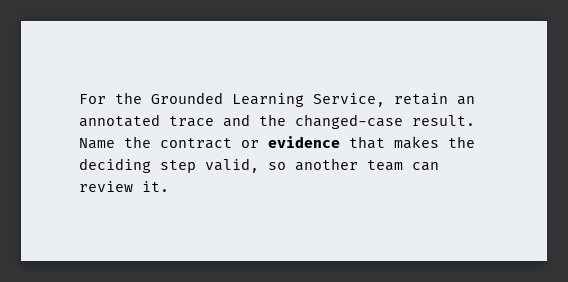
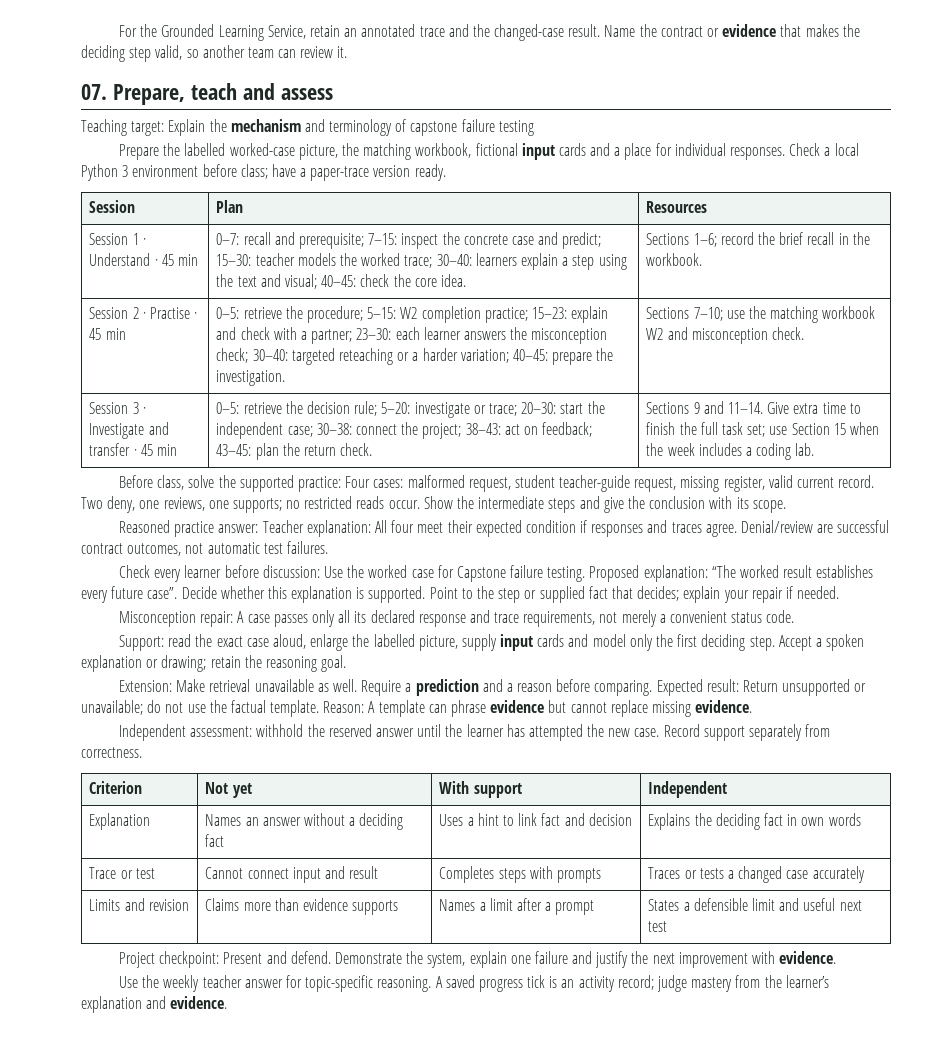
(169, 186) none -> [81,83,333,105] [81,119,534,136] [119,143,859,160] [81,164,446,181] [89,200,136,213] [216,200,244,213] [646,201,708,213] [89,233,146,245] [89,253,199,266] [216,232,602,249] [216,253,627,270] [216,274,466,289] [646,232,870,247] [646,253,703,266] [89,307,198,319] [89,328,126,340] [216,306,609,323] [216,327,608,344] [216,348,614,365] [216,370,286,386] [646,306,876,323] [646,327,805,344] [89,402,146,414] [89,422,169,439] [89,443,178,456] [216,401,605,418] [216,422,593,439] [216,443,373,460] [646,401,861,414] [646,422,879,437] [646,443,815,460] [119,475,875,492] [81,496,786,513] [119,520,890,537] [81,541,328,556] [119,565,874,582] [81,586,840,603] [119,610,795,627] [119,634,865,651] [81,655,347,672] [119,679,867,696] [81,700,753,717] [119,724,831,741] [81,747,142,758] [89,781,143,794] [205,782,252,798] [439,781,522,798] [648,781,728,798] [89,813,151,830] [205,813,404,830] [205,834,225,847] [439,813,632,826] [648,813,861,830] [89,867,155,879] [205,866,379,883] [439,866,602,883] [648,866,865,883] [89,898,189,911] [205,898,399,915] [439,898,595,915] [648,898,862,911] [648,921,668,932] [119,951,837,968] [119,975,829,992] [81,996,228,1013] // 07. Prepare, teach and assess // Teaching target: Explain the mechanism and terminology of capstone failure testing // Prepare the labelled worked-case picture, the matching workbook, fictional input cards and a place for individual responses. Check a local Python 3 environment before class; have a paper-trace version ready. // Session | Plan | Resources // Session 1 · Understand · 45 min | 0–7: recall and prerequisite; 7–15: inspect the concrete case and predict; 15–30: teacher models the worked trace; 30–40: learners explain a step using the text and visual; 40–45: check the core idea. | Sections 1–6; record the brief recall in the workbook. // Session 2 · Practise · 45 min | 0–5: retrieve the procedure; 5–15: W2 completion practice; 15–23: explain and check with a partner; 23–30: each learner answers the misconception check; 30–40: targeted reteaching or a harder variation; 40–45: prepare the investigation. | Sections 7–10; use the matching workbook W2 and misconception check. // Session 3 · Investigate and transfer · 45 min | 0–5: retrieve the decision rule; 5–20: investigate or trace; 20–30: start the independent case; 30–38: connect the project; 38–43: act on feedback; 43–45: plan the return check. | Sections 9 and 11–14. Give extra time to finish the full task set; use Section 15 when the week includes a coding lab. // Before class, solve the supported practice: Four cases: malformed request, student teacher-guide request, missing register, valid current record. Two deny, one reviews, one supports; no restricted reads occur. Show the intermediate steps and give the conclusion with its scope. // Reasoned practice answer: Teacher explanation: All four meet their expected condition if responses and traces agree. Denial/review are successful contract outcomes, not automatic test failures. // Check every learner before discussion: Use the worked case for Capstone failure testing. Proposed explanation: “The worked result establishes every future case”. Decide whether this explanation is supported. Point to the step or supplied fact that decides; explain your repair if needed. // Misconception repair: A case passes only all its declared response and trace requirements, not merely a convenient status code. // Support: read the exact case aloud, enlarge the labelled picture, supply input cards and model only the first deciding step. Accept a spoken explanation or drawing; retain the reasoning goal. // Extension: Make retrieval unavailable as well. Require a prediction and a reason before comparing. Expected result: Return unsupported or unavailable; do not use the factual template. Reason: A template can phrase evidence but cannot replace missing evidence. // Independent assessment: withhold the reserved answer until the learner has attempted the new case. Record support separately from correctness. // Criterion | Not yet | With support | Independent // Explanation | Names an answer without a deciding fact | Uses a hint to link fact and decision | Explains the deciding fact in own words // Trace or test | Cannot connect input and result | Completes steps with prompts | Traces or tests a changed case accurately // Limits and revision | Claims more than evidence supports | Names a limit after a prompt | States a defensible limit and useful next test // Project checkpoint: Present and defend. Demonstrate the system, explain one failure and justify the next improvement with evidence. // Use the weekly teacher answer for topic-specific reasoning. A saved progress tick is an activity record; judge mastery from the learner’s explanation and evidence.

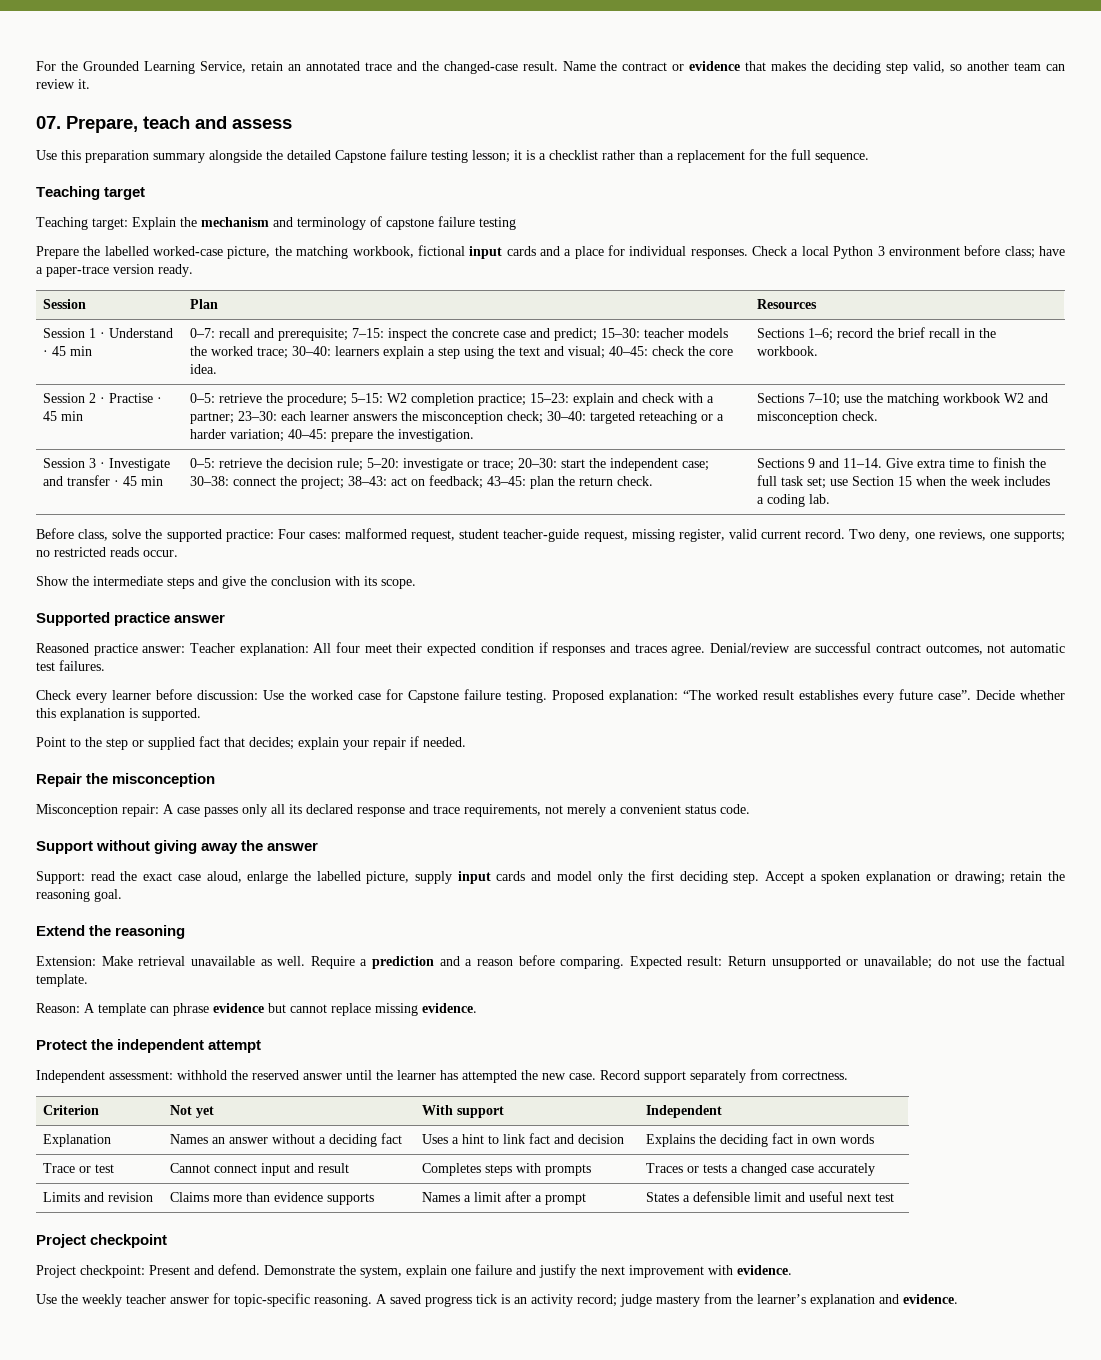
(333, 94) none -> [36,149,869,163] [36,186,146,200] // Use this preparation summary alongside the detailed Capstone failure testing lesson; it is a checklist rather than a replacement for the full sequence. // Teaching target
(420, 504) none -> (178, 553) //
(786, 506) none -> [36,612,226,626] // Supported practice answer
(426, 594) none -> (201, 714) //
(840, 592) none -> [36,773,216,787] // Repair the misconception
(795, 616) none -> [36,840,319,854] // Support without giving away the answer
(347, 663) none -> [36,925,186,939] // Extend the reasoning
(320, 708) none -> (88, 980) //
(753, 706) none -> [36,1039,262,1053] // Protect the independent attempt
(668, 926) none -> [36,1234,168,1248] // Project checkpoint

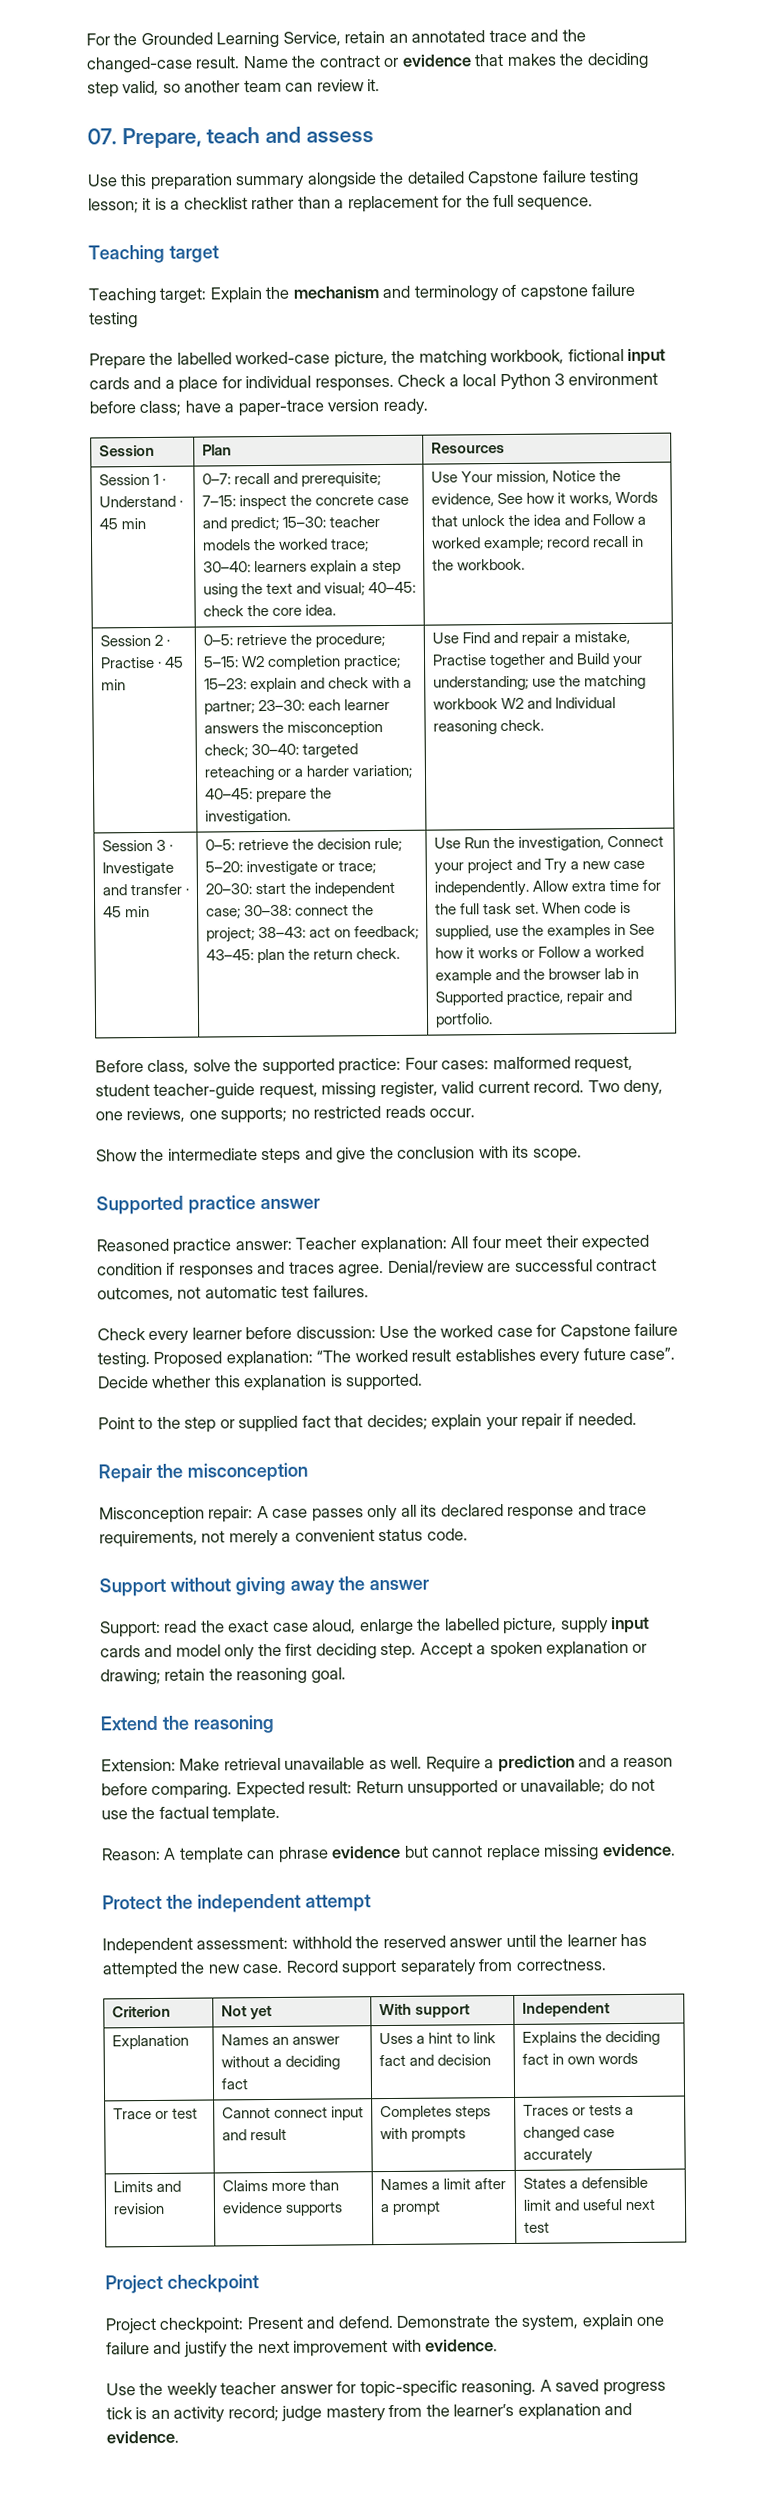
[757,327,926,341] Sections 1–6; record the brief -> [430,470,621,485] [430,491,658,507] [430,513,647,527] [430,536,590,552] Use Your mission, Notice the evidence, See how it works, Words that unlock the idea and Follow a worked example; record
[757,393,841,406] Sections 7–10; -> [431,630,630,646] [431,653,643,669] [432,675,529,691] Use Find and repair a mistake, Practise together and Build your understanding;
[757,411,839,424] misconception -> [554,697,616,709] [432,720,497,735] Individual reasoning
[757,457,1047,468] [757,475,1051,489] [757,494,831,507] Sections 9 and 11–14. Give extra time to finish the full task set; use Section 15 when the week includes a coding lab. -> [433,835,664,851] [433,858,646,875] [433,879,661,897] [434,901,632,915] [434,923,655,940] [434,945,645,959] [434,967,639,984] [434,989,632,1006] [434,1013,493,1028] Use Run the investigation, Connect your project and Try a new case independently. Allow extra time for the full task set. When code is supplied, use the examples in See how it works or Follow a worked example and the browser lab in Supported practice, repair and portfolio.

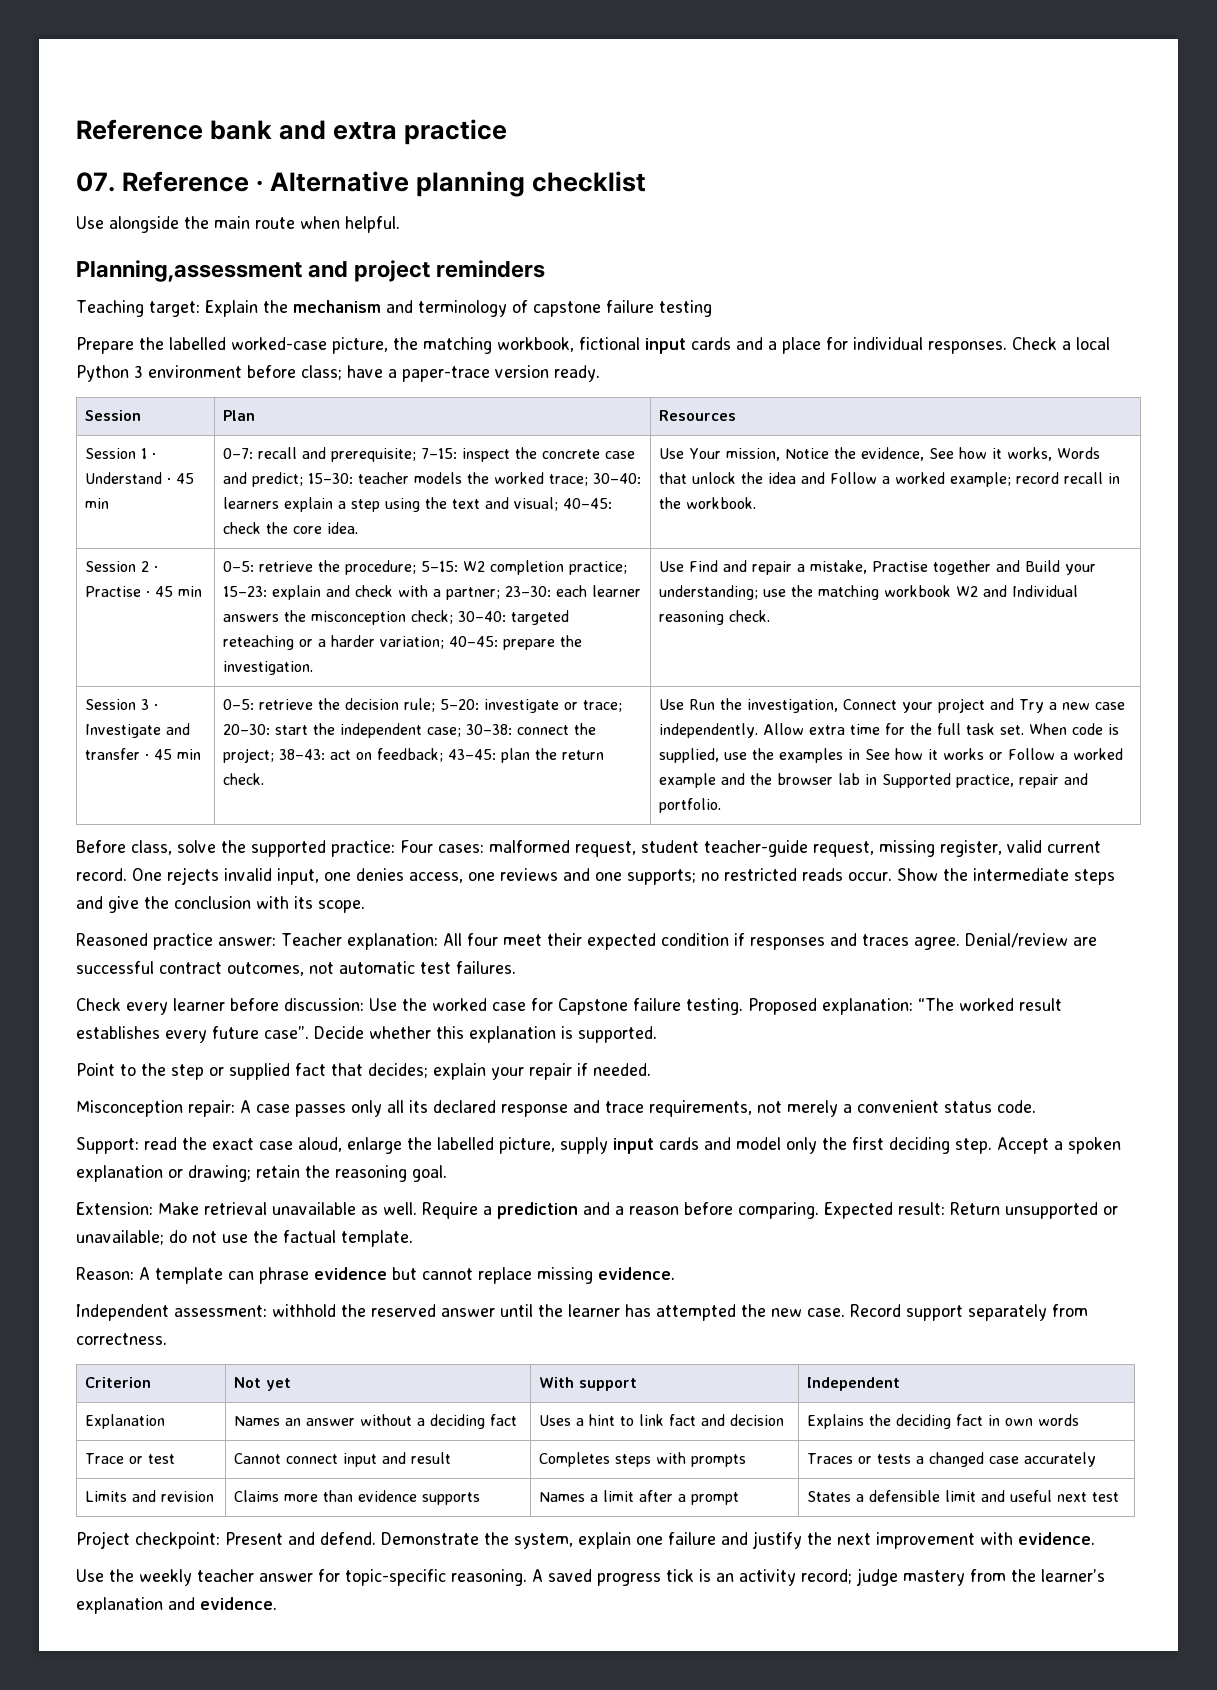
[86,29,586,49] [86,52,649,74] [87,79,381,98] [87,126,374,150] [87,169,640,190] [88,194,594,214] [88,244,219,264] For the Grounded Learning Service, retain an annotated trace and the changed-case result. Name the contract or evidence that makes the deciding step valid, so another team can review it. // 07. Prepare, teach and assess // Use this preparation summary alongside the detailed Capstone failure testing lesson; it is a checklist rather than a replacement for the full sequence. // Teaching target -> [76,119,508,145] [76,171,647,197] [76,216,400,233] [76,260,546,282] Reference bank and extra practice // 07. Reference · Alternative planning checklist // Use alongside the main route when helpful. // Planning,assessment and project reminders
[587,1079,664,1097] [95,1107,186,1123] Two deny, one reviews, -> [132,867,590,885] One rejects invalid input, one denies access, one reviews and
(476, 1113) // -> (892, 876) none
[96,1195,321,1215] // Supported practice answer -> (365, 906) none
[98,1462,308,1483] // Repair the misconception -> (651, 1069) none
[99,1576,431,1597] // Support without giving away the answer -> (1036, 1106) none
[100,1714,275,1734] // Extend the reasoning -> (447, 1173) none
[102,1893,371,1913] // Protect the independent attempt -> (675, 1273) none
[105,2274,259,2294] // Project checkpoint -> (1119, 1497) none

